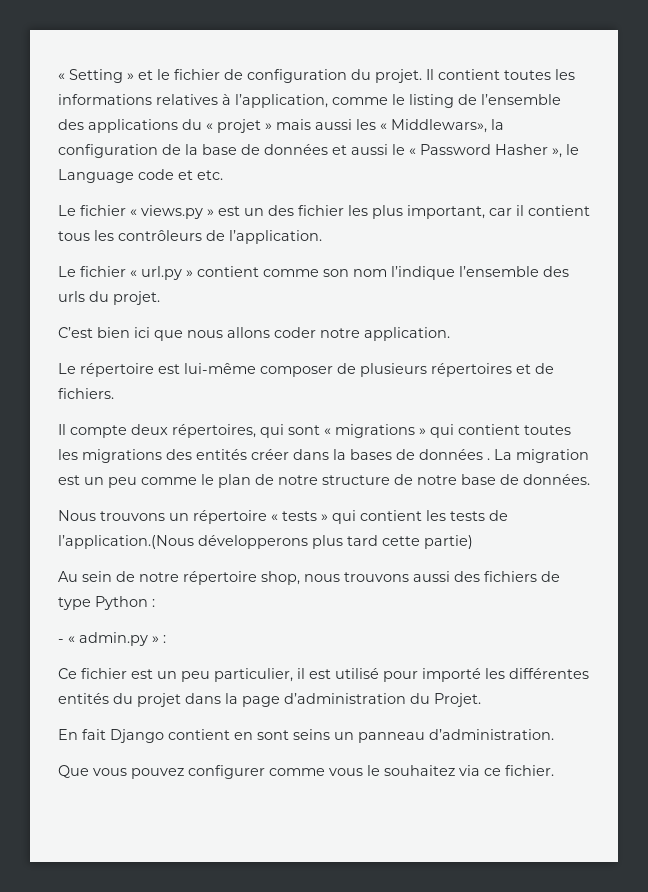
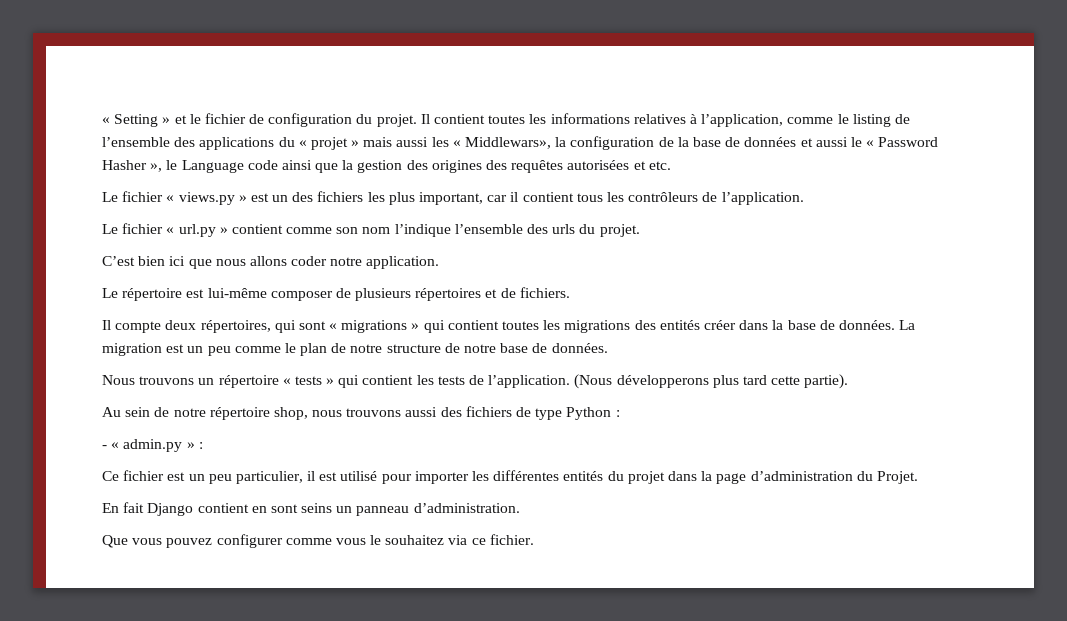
(174, 174) none -> [281,160,630,173] ainsi que la gestion des origines des requêtes autorisées
[298,205,344,216] fichier -> [317,191,364,202] fichiers
[350,449,490,460] bases de données . -> [787,320,895,330] base de données.
[58,535,194,549] l’application.(Nous -> [488,374,613,389] l’application. (Nous
[424,535,473,549] partie) -> [804,374,849,389] partie).
[422,668,481,682] importé -> [414,471,469,484] importer

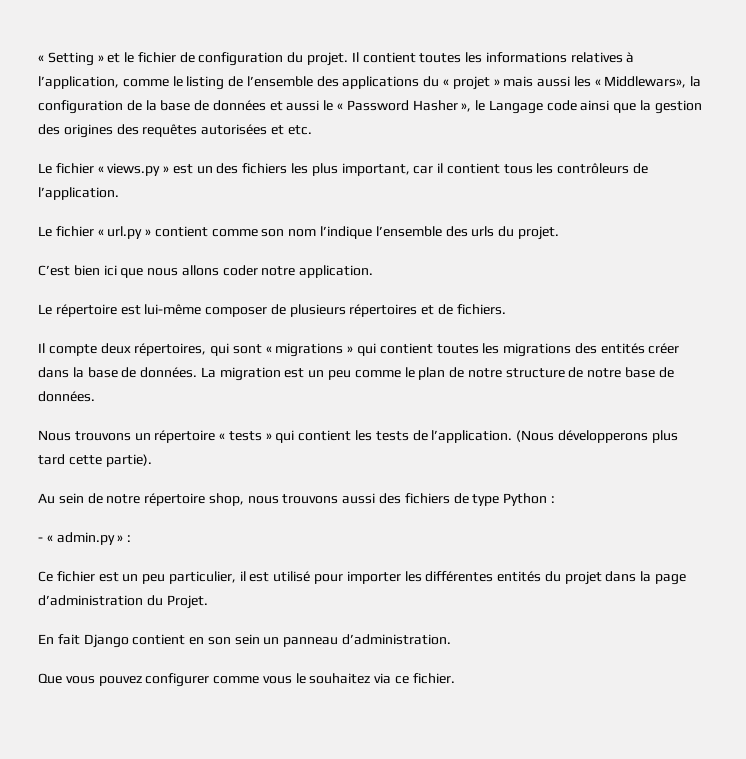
[181,160,244,173] Language -> [488,100,543,114] Langage
[270,503,333,513] sont seins -> [207,634,260,645] son sein

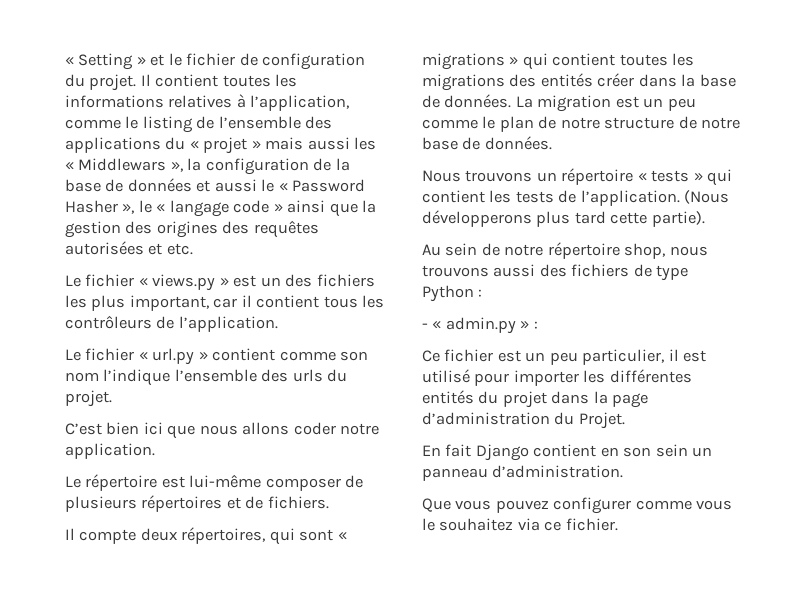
[604,76,687,88] Middlewars», -> [78,158,183,172] Middlewars »,
[488,100,577,114] Langage code -> [156,200,283,217] « langage code »

